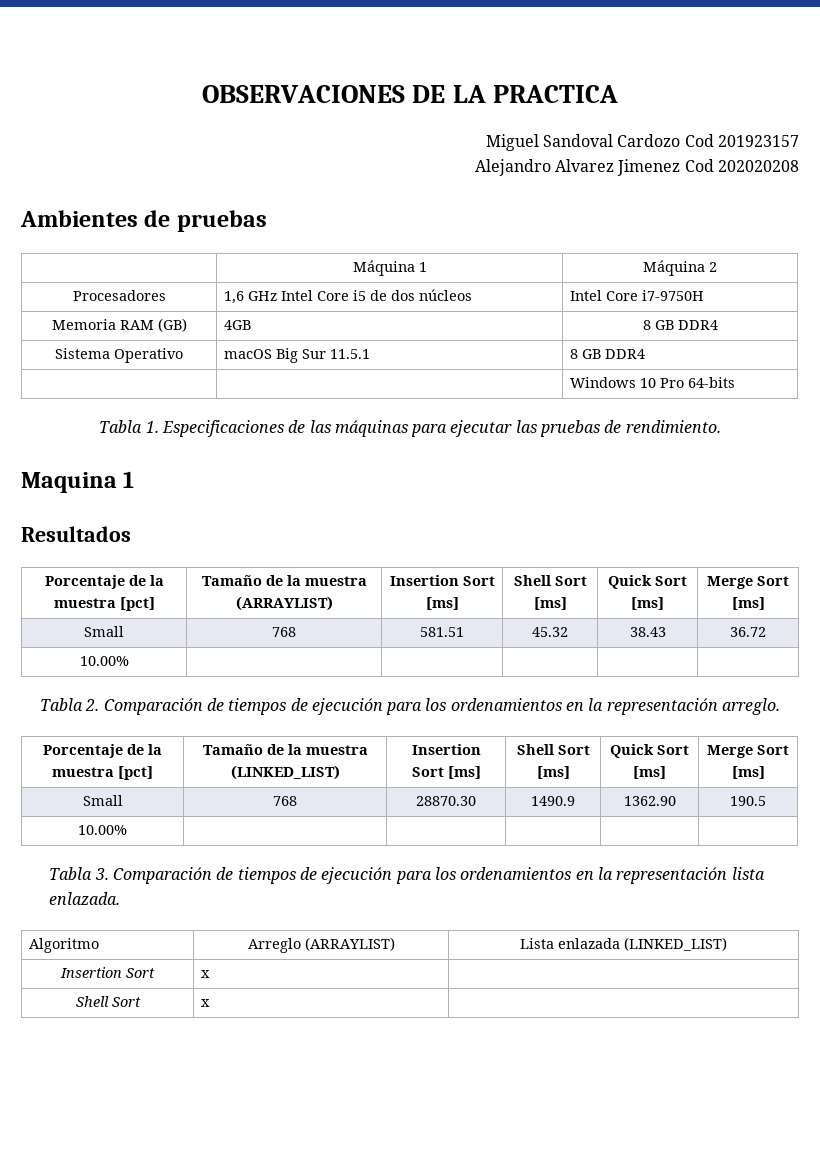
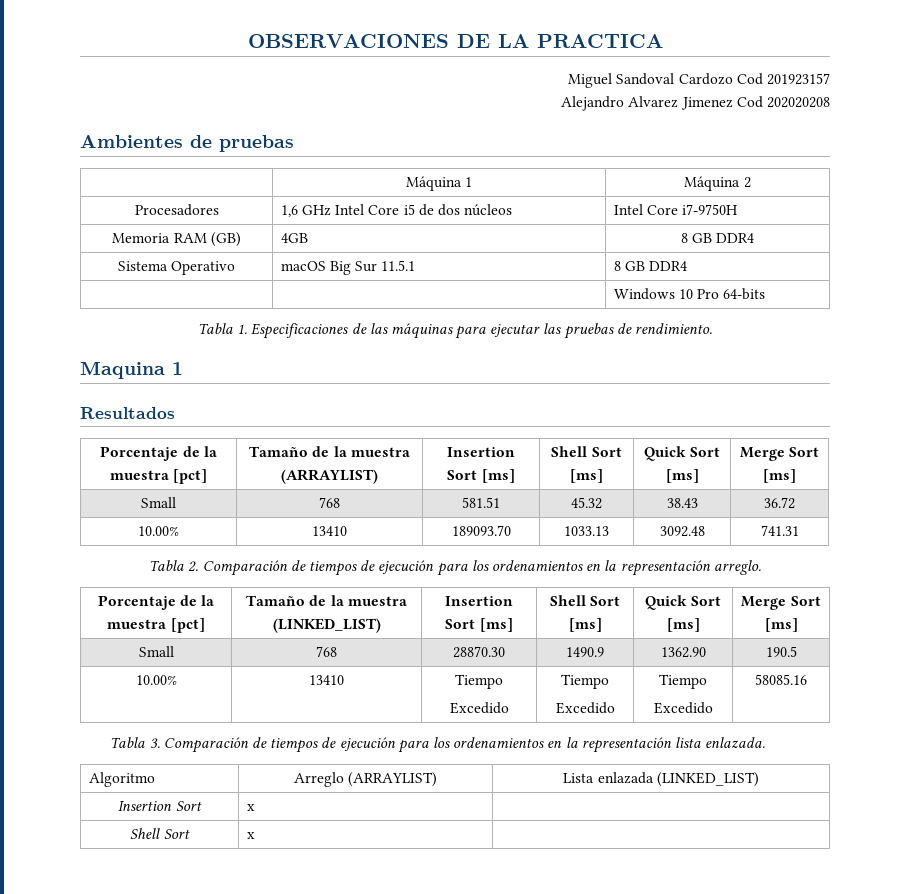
(129, 661) | | | | -> [312,526,347,536] [451,525,511,536] [564,526,609,536] [659,526,705,537] [760,525,799,536] 13410 | 189093.70 | 1033.13 | 3092.48 | 741.31
(127, 830) | | | | -> [309,675,344,685] [455,674,503,689] [449,702,509,714] [561,674,609,689] [555,702,615,714] [659,674,707,689] [653,702,713,714] [755,674,807,685] 13410 | Tiempo // Excedido | Tiempo // Excedido | Tiempo // Excedido | 58085.16

